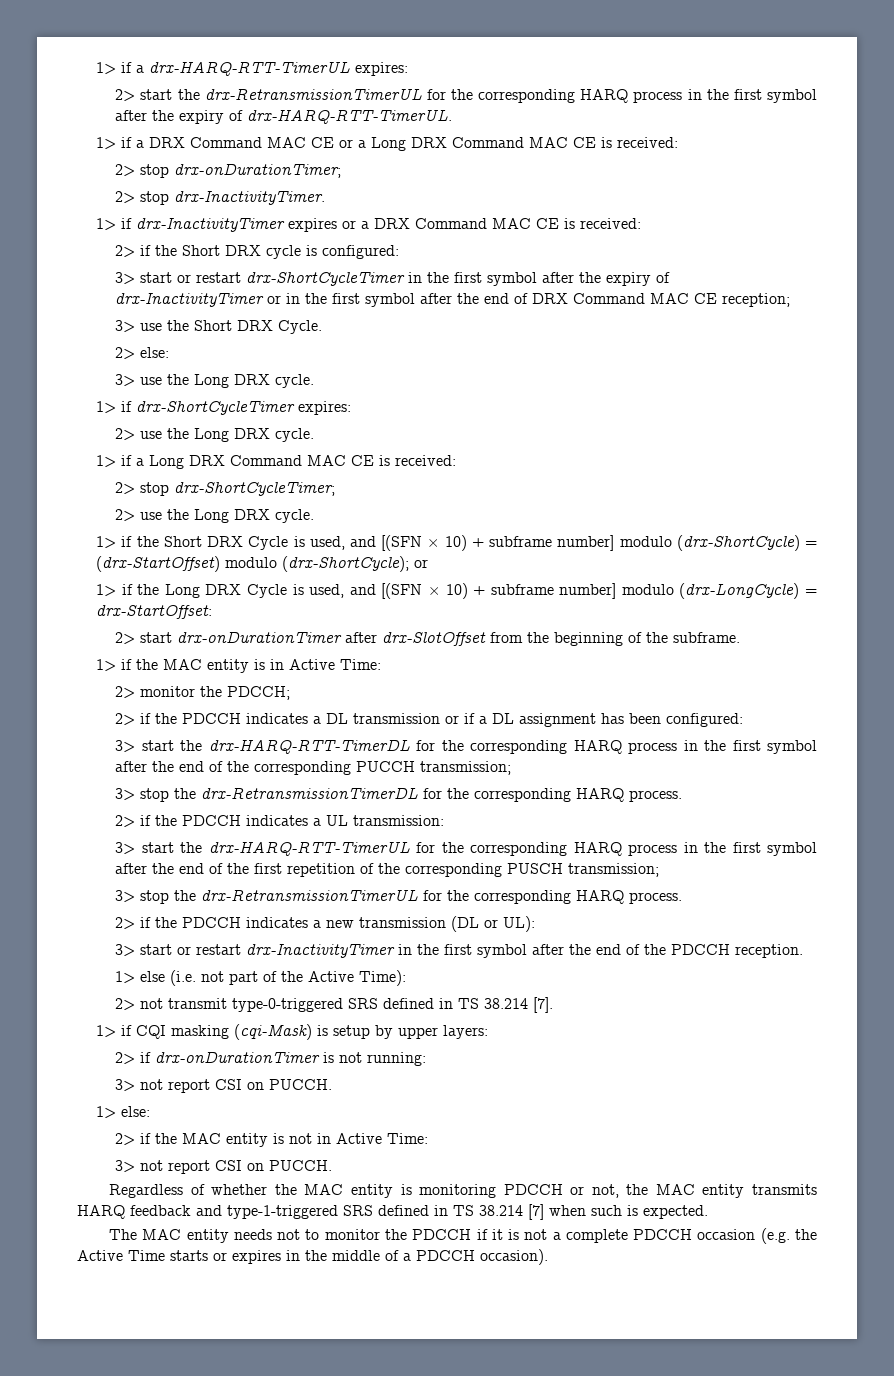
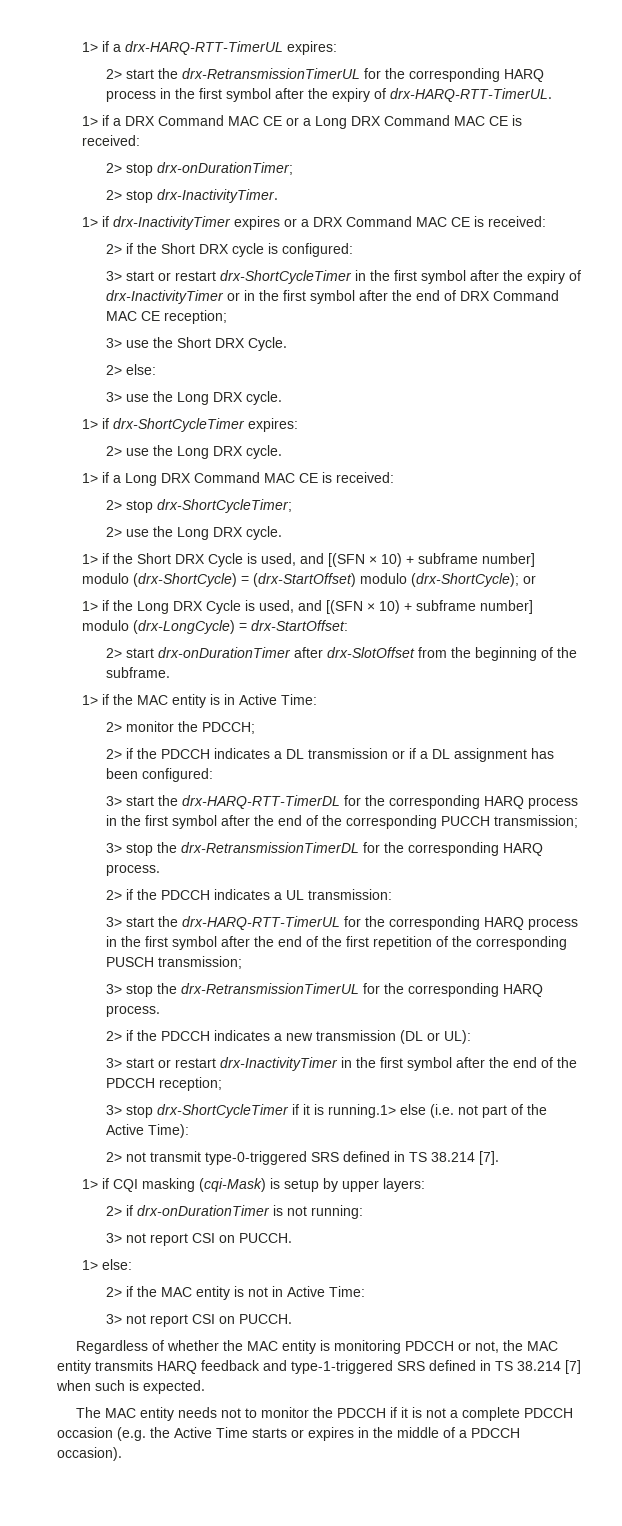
[735,944,804,958] [115,971,136,984] reception. // 1> -> [159,1077,223,1091] [106,1104,397,1118] reception; // 3> stop drx-ShortCycleTimer if it is running.1>

